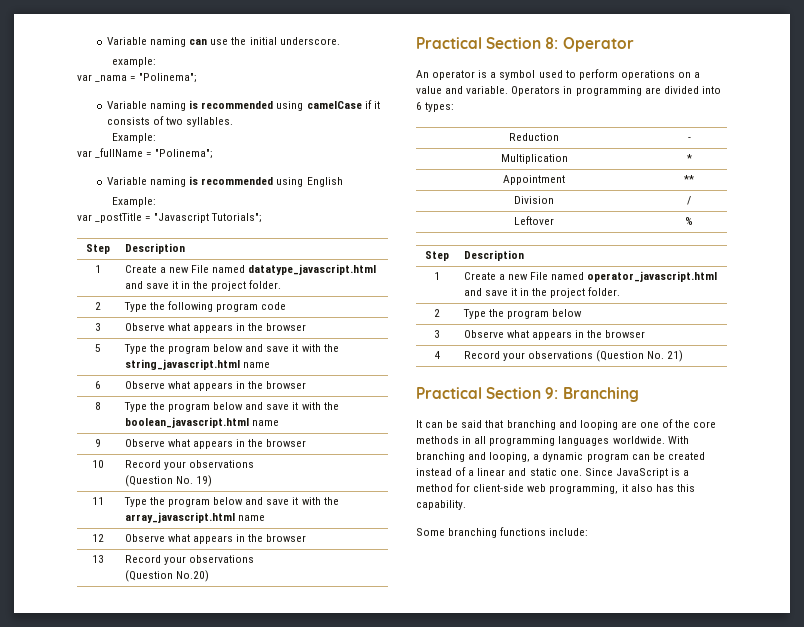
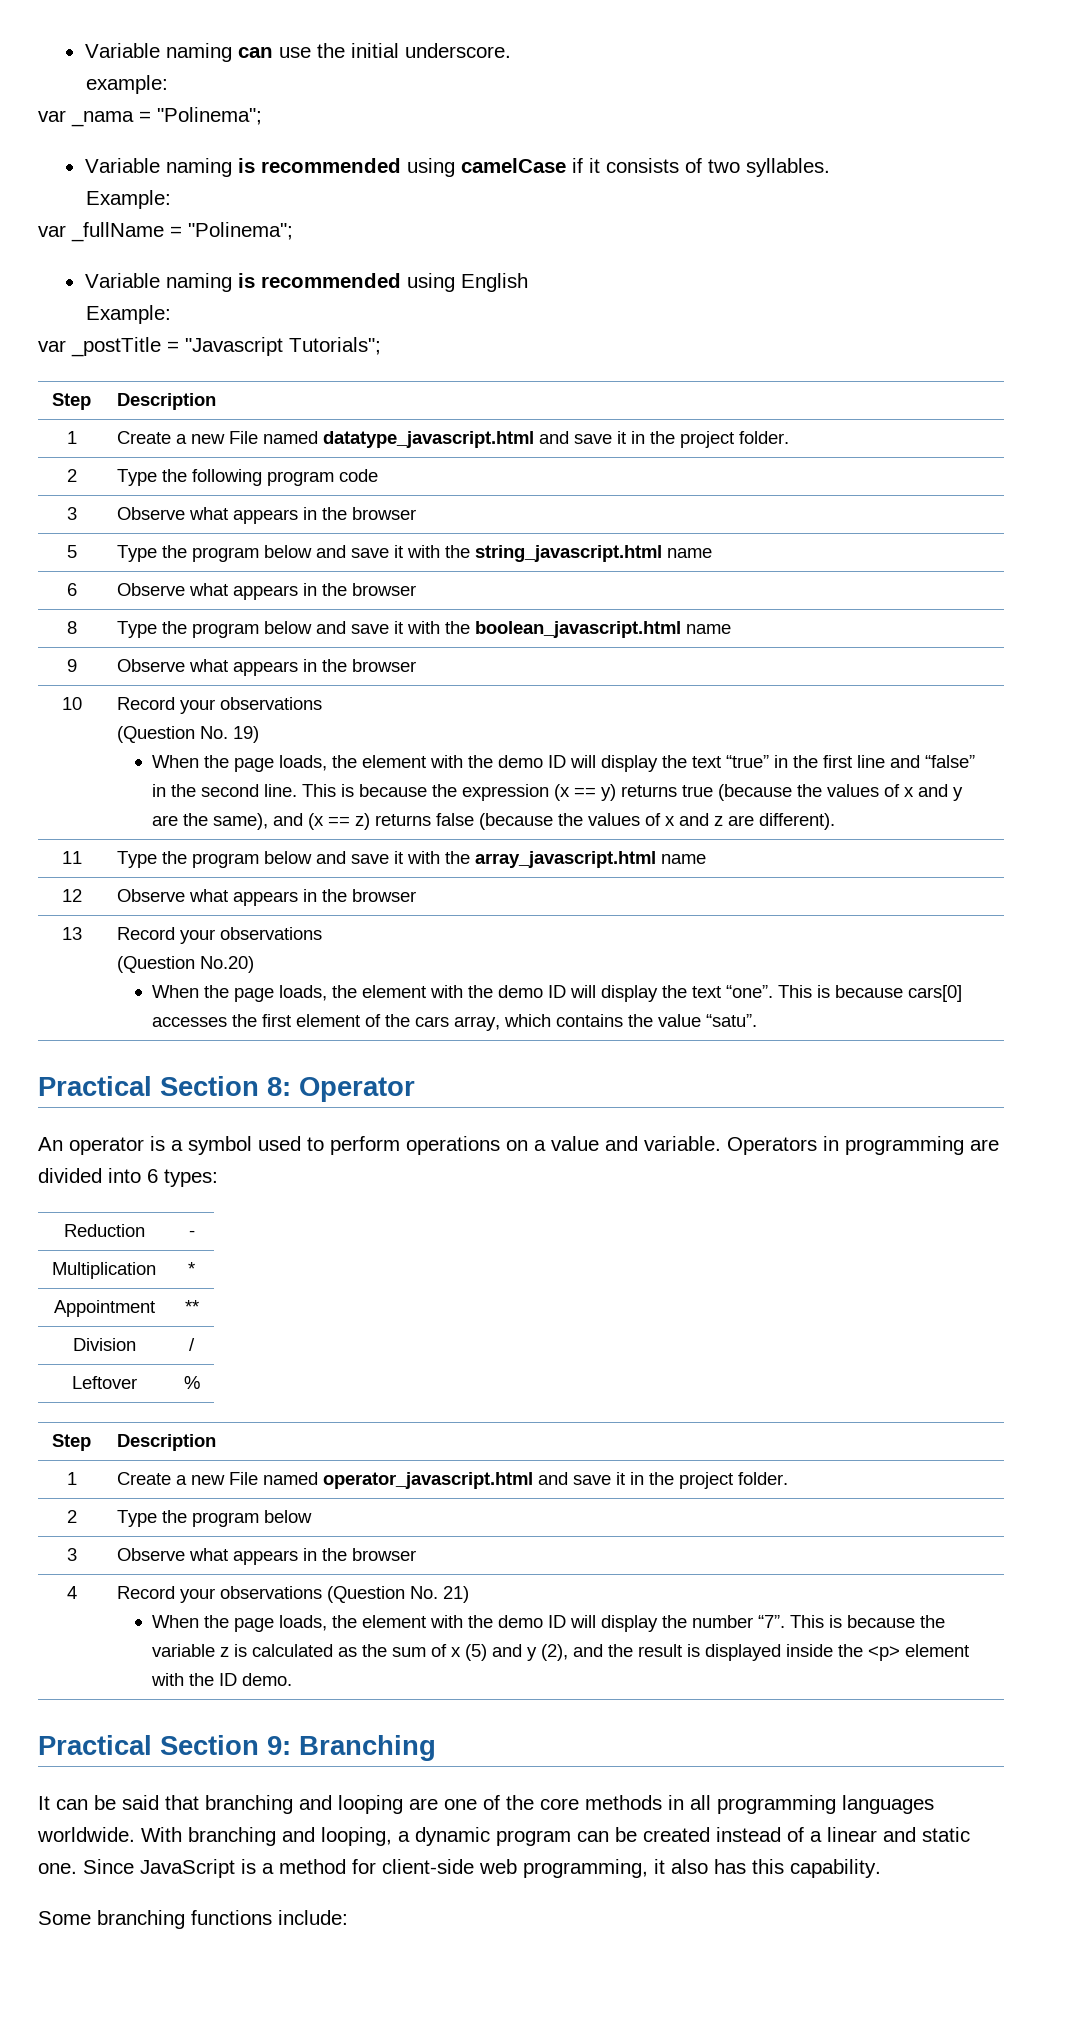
(212, 481) none -> [152,755,976,772] [152,784,964,801] [152,813,836,830] // When the page loads, the element with the demo ID will display the text “true” in the first line and “false” in the second line. This is because the expression (x == y) returns true (because the values of x and y are the same), and (x == z) returns false (because the values of x and z are different).
(209, 576) none -> [152,985,963,1002] [152,1014,758,1031] // When the page loads, the element with the demo ID will display the text “one”. This is because cars[0] accesses the first element of the cars array, which contains the value “satu”.
(684, 356) none -> [152,1615,946,1632] [152,1644,970,1661] [151,1673,293,1686] // When the page loads, the element with the demo ID will display the number “7”. This is because the variable z is calculated as the sum of x (5) and y (2), and the result is displayed inside the <p> element with the ID demo.

